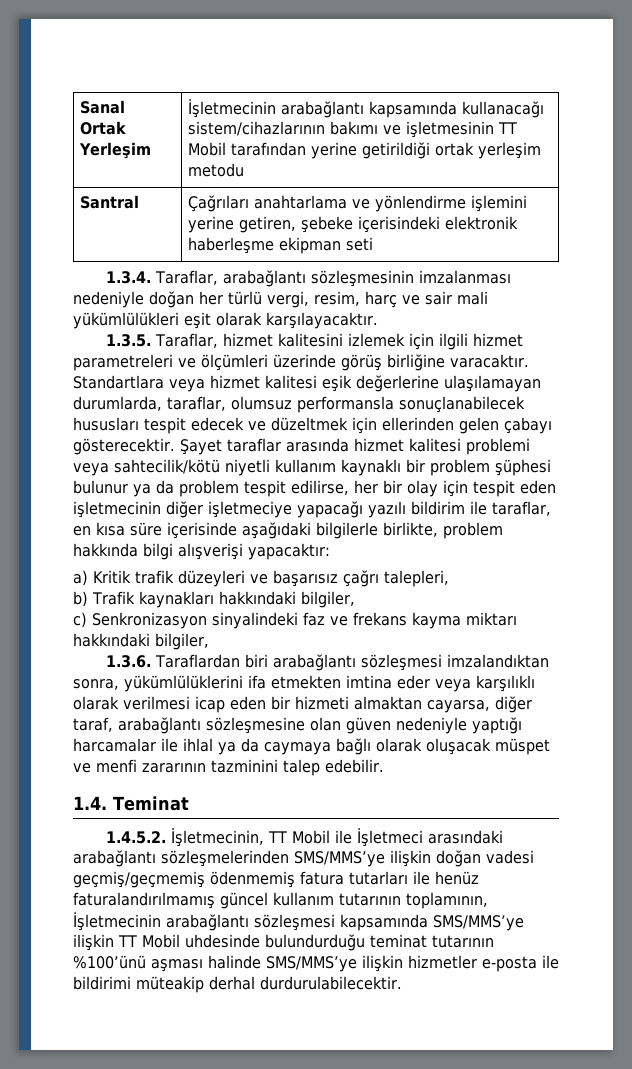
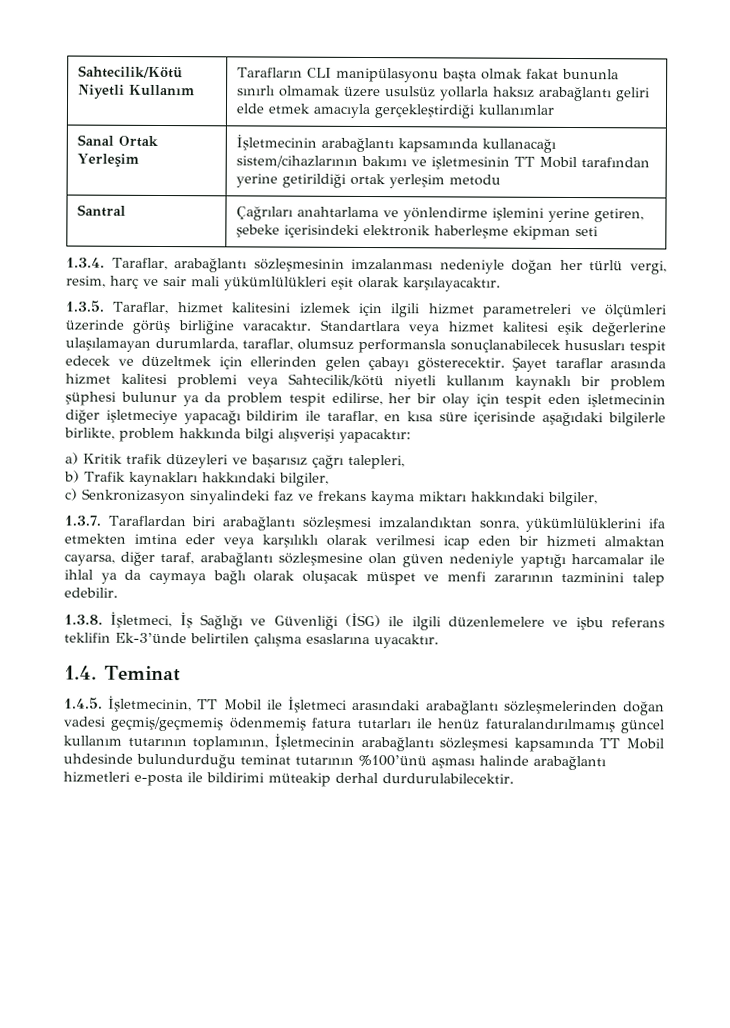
(80, 107) none -> [78,65,184,79] [78,84,196,99] [237,67,620,83] [237,85,651,102] [236,103,556,119] Sahtecilik/Kötü Niyetli Kullanım | Tarafların CLI manipülasyonu başta olmak fakat bununla sınırlı olmamak üzere usulsüz yollarla haksız arabağlantı geliri elde etmek amacıyla gerçekleştirdiği kullanımlar //
[114,459,220,474] sahtecilik/kötü -> [288,373,384,388] Sahtecilik/kötü
[368,501,406,518] yazılı -> (241, 417) none
[105,655,151,668] 1.3.6. -> [64,515,101,526] 1.3.7.
(384, 766) none -> [64,611,665,631] [64,632,439,649] // 1.3.8. İşletmeci, İş Sağlığı ve Güvenliği (İSG) ile ilgili düzenlemelere ve işbu referans teklifin Ek-3’ünde belirtilen çalışma esaslarına uyacaktır.
[105,831,166,844] 1.4.5.2. -> [64,697,103,709] 1.4.5.
[294,850,431,867] SMS/MMS’ye ilişkin -> (618, 707) none
[433,915,524,931] [73,934,114,951] SMS/MMS’ye ilişkin -> (594, 745) none
[266,955,477,972] SMS/MMS’ye ilişkin hizmetler -> [533,755,606,771] [63,771,130,783] arabağlantı hizmetleri

